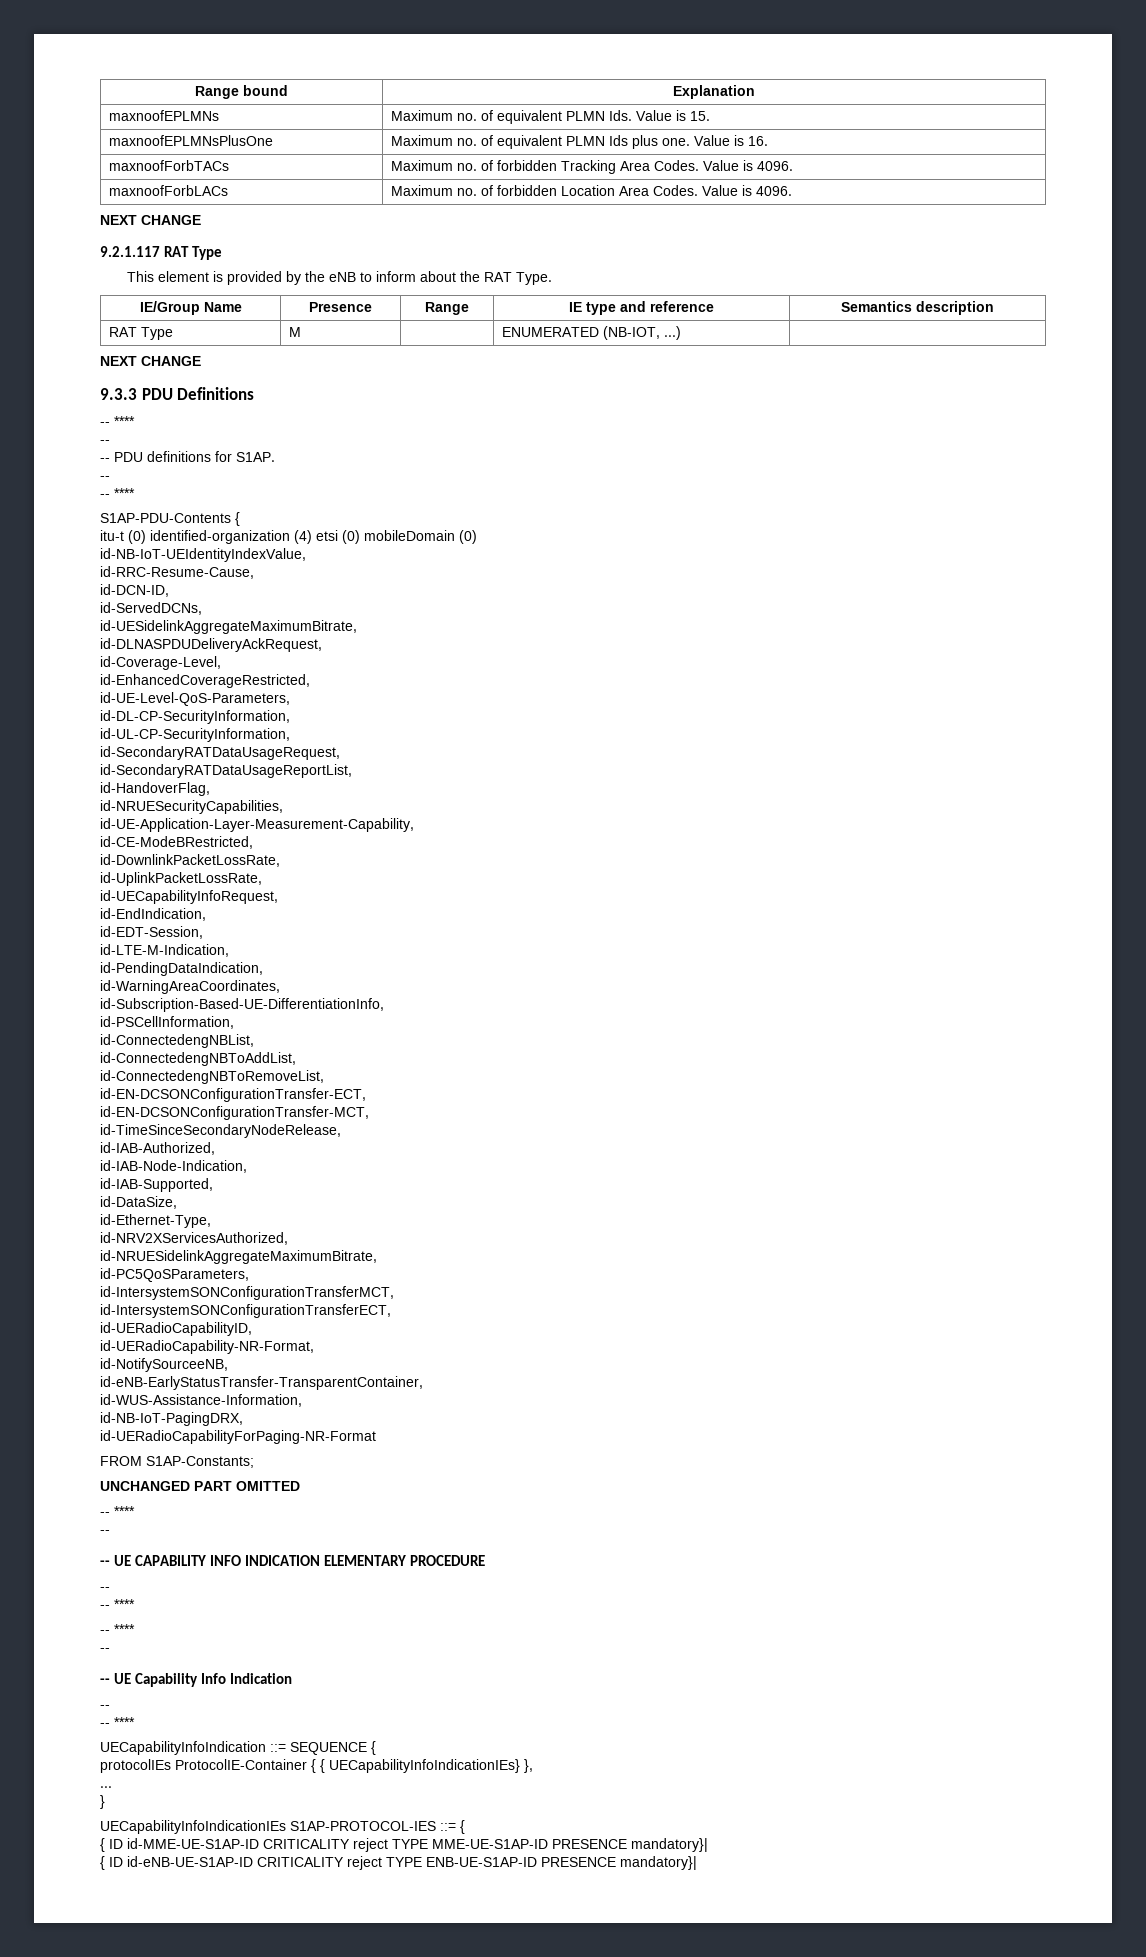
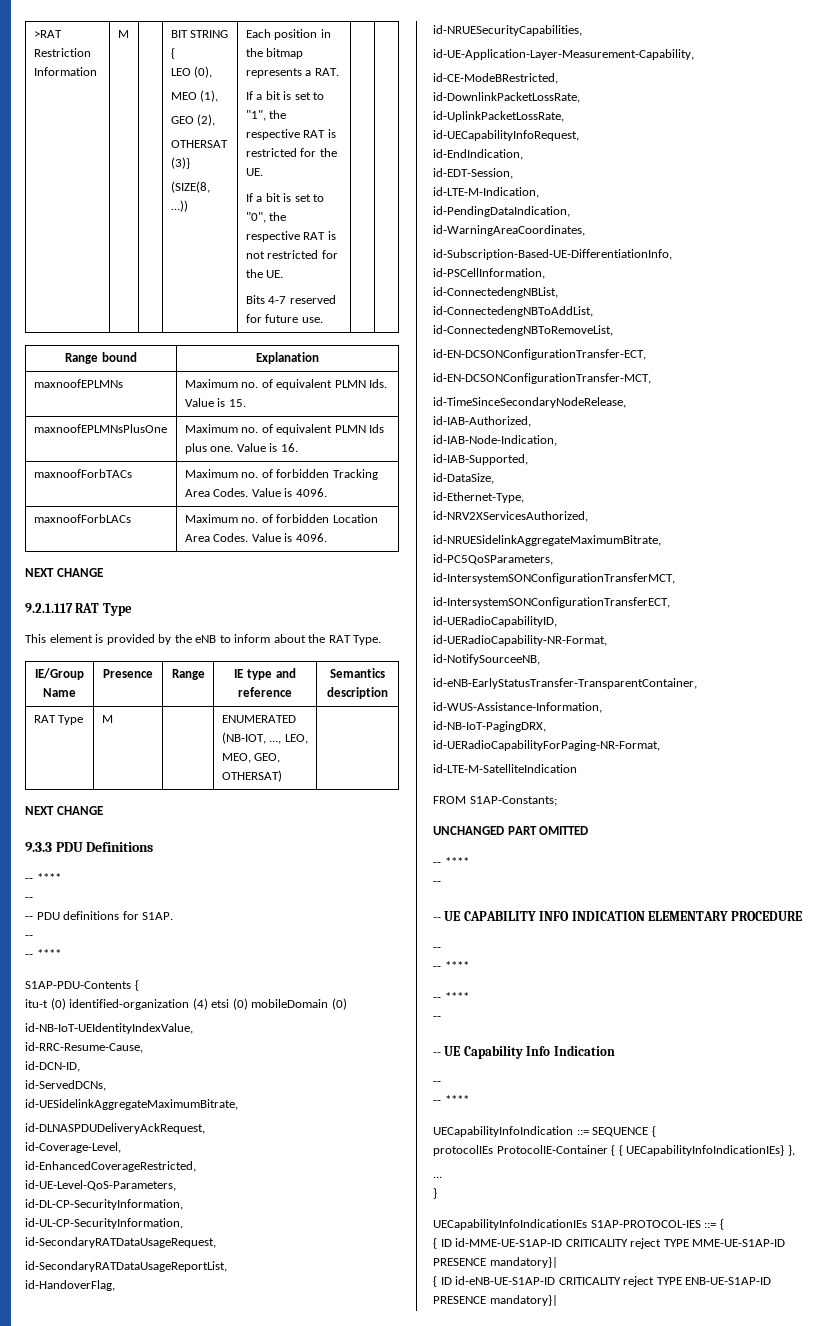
(195, 92) none -> [33,30,62,38] [33,48,91,57] [33,67,97,76] [117,30,129,38] [170,30,229,38] [170,48,175,59] [170,66,213,78] [170,90,219,102] [170,114,216,126] [170,140,228,148] [170,157,190,169] [170,181,210,193] [170,200,188,212] [245,29,331,40] [245,48,304,59] [245,68,339,78] [245,91,325,100] [245,110,287,121] [245,129,336,140] [245,148,337,157] [245,168,263,176] [245,193,325,202] [245,212,287,223] [245,231,336,242] [245,250,338,259] [245,269,284,278] [245,295,336,304] [245,314,323,323] >RAT Restriction Information | M | | BIT STRING { // LEO (0), // MEO (1), // GEO (2), // OTHERSAT (3)} // (SIZE(8, …)) | Each position in the bitmap represents a RAT. // If a bit is set to "1", the respective RAT is restricted for the UE. // If a bit is set to "0", the respective RAT is not restricted for the UE. // Bits 4-7 reserved for future use. | | //
[663,326,681,340] ...) -> [269,734,308,744] [221,753,281,763] [221,770,282,782] ..., LEO, MEO, GEO, OTHERSAT)
[100,1430,376,1444] id-UERadioCapabilityForPaging-NR-Format -> [433,740,660,751] [433,764,577,773] id-UERadioCapabilityForPaging-NR-Format, // id-LTE-M-SatelliteIndication

